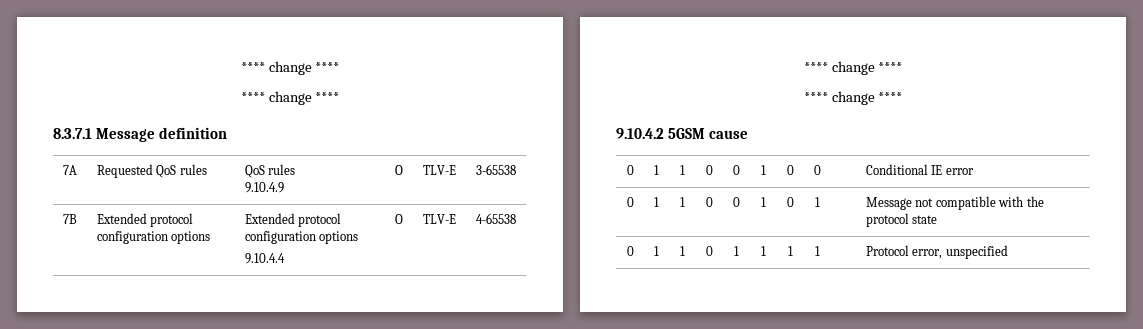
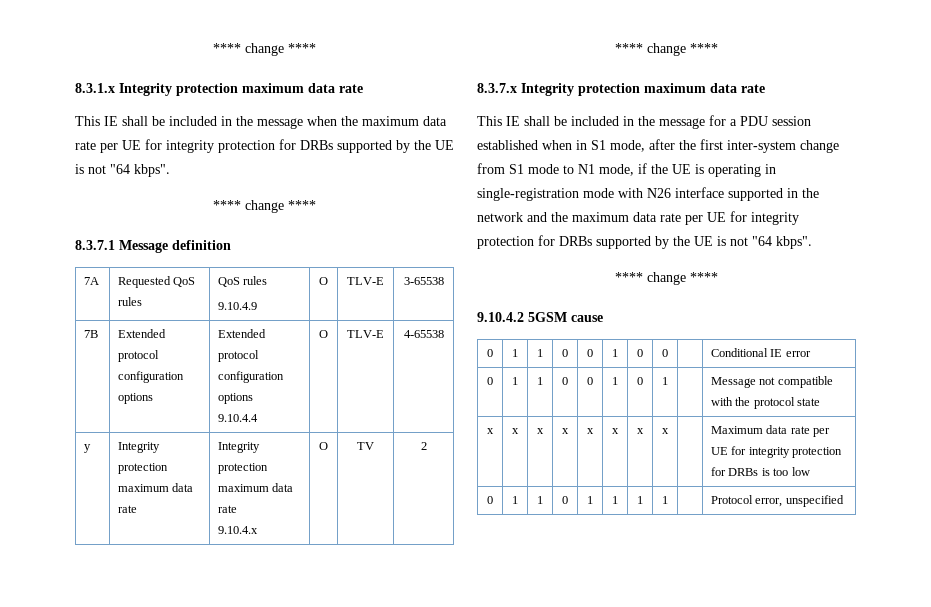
[240,61,340,75] **** change **** -> [213,43,316,56] [75,83,363,96] [75,116,447,129] [75,139,454,153] [75,164,170,177] **** change **** // 8.3.1.x Integrity protection maximum data rate // This IE shall be included in the message when the maximum data rate per UE for integrity protection for DRBs supported by the UE is not "64 kbps".
[803,61,903,75] // **** change **** -> [84,444,92,453] [118,442,161,453] [118,463,169,474] [118,483,194,492] [118,505,138,513] [218,442,261,453] [218,463,269,474] [218,483,294,492] [218,505,238,513] [218,526,259,534] [319,442,328,450] [357,442,374,450] [420,442,427,450] [615,43,718,56] [477,83,765,96] [477,115,811,129] [477,139,839,153] [477,163,776,177] [477,187,819,201] [477,211,799,225] [477,235,812,249] // y | Integrity protection maximum data rate | Integrity protection maximum data rate // 9.10.4.x | O | TV | 2 // **** change **** // 8.3.7.x Integrity protection maximum data rate // This IE shall be included in the message for a PDU session established when in S1 mode, after the first inter-system change from S1 mode to N1 mode, if the UE is operating in single-registration mode with N26 interface supported in the network and the maximum data rate per UE for integrity protection for DRBs supported by the UE is not "64 kbps".
(938, 219) none -> [487,428,494,434] [512,428,519,434] [537,428,544,434] [562,428,569,434] [587,428,594,434] [612,428,619,434] [637,428,644,434] [662,428,669,434] [711,425,831,437] [711,446,843,458] [711,467,810,476] // x | x | x | x | x | x | x | x | | Maximum data rate per UE for integrity protection for DRBs is too low

